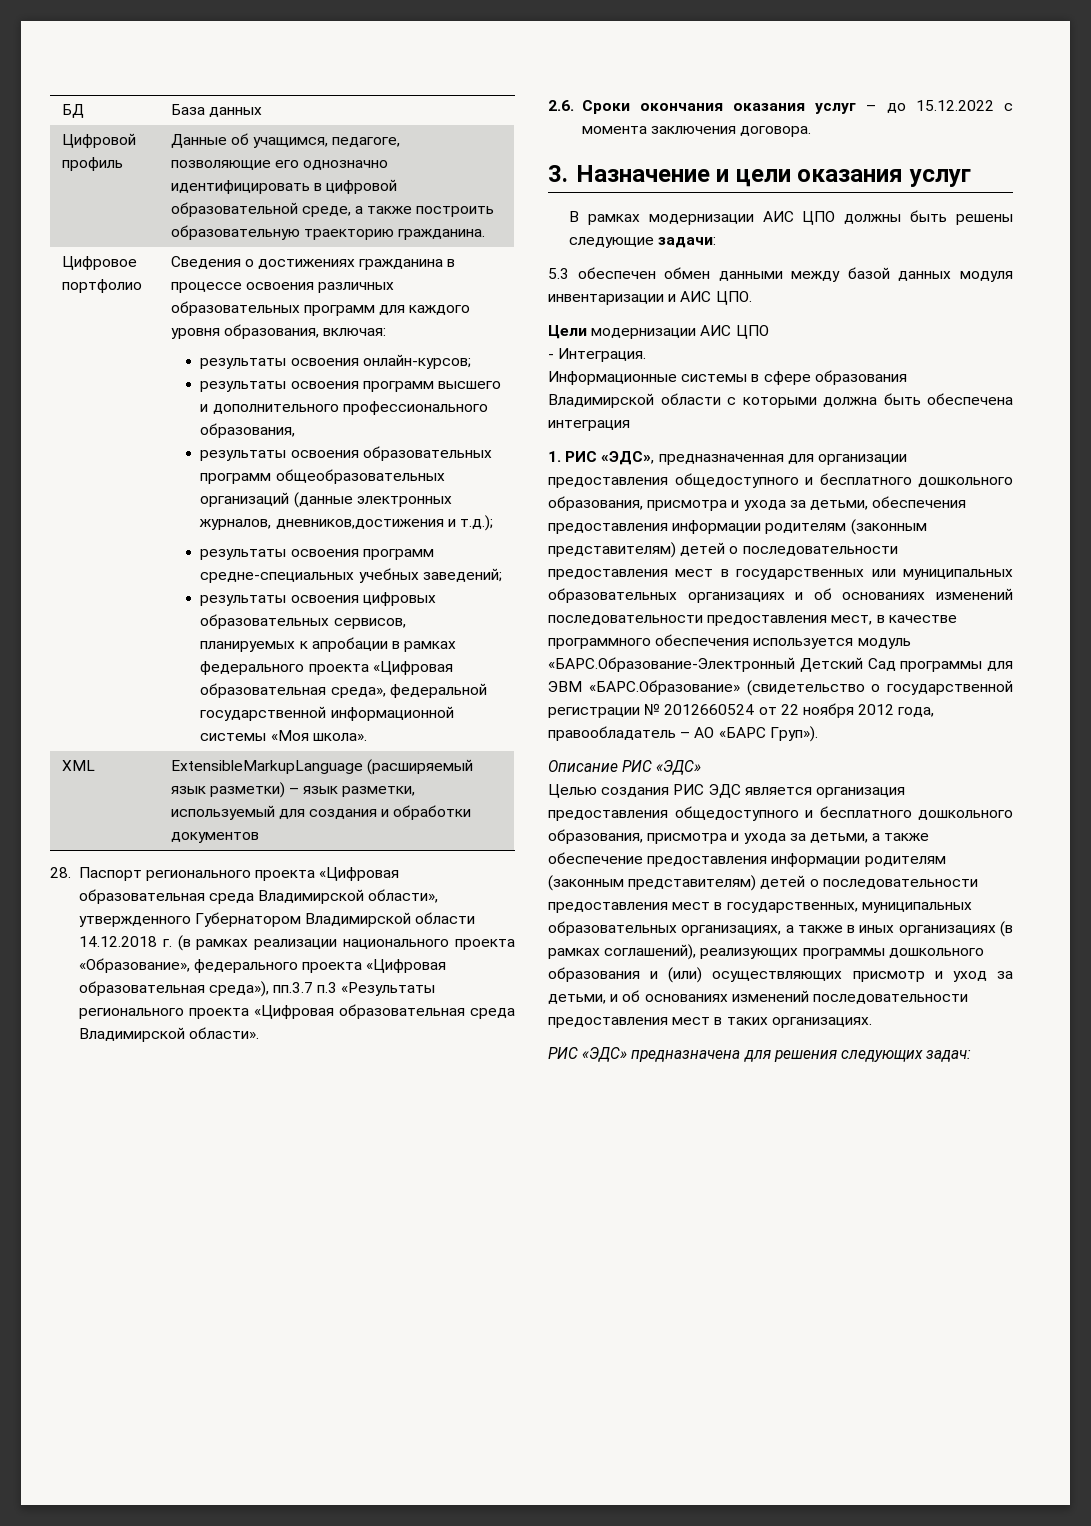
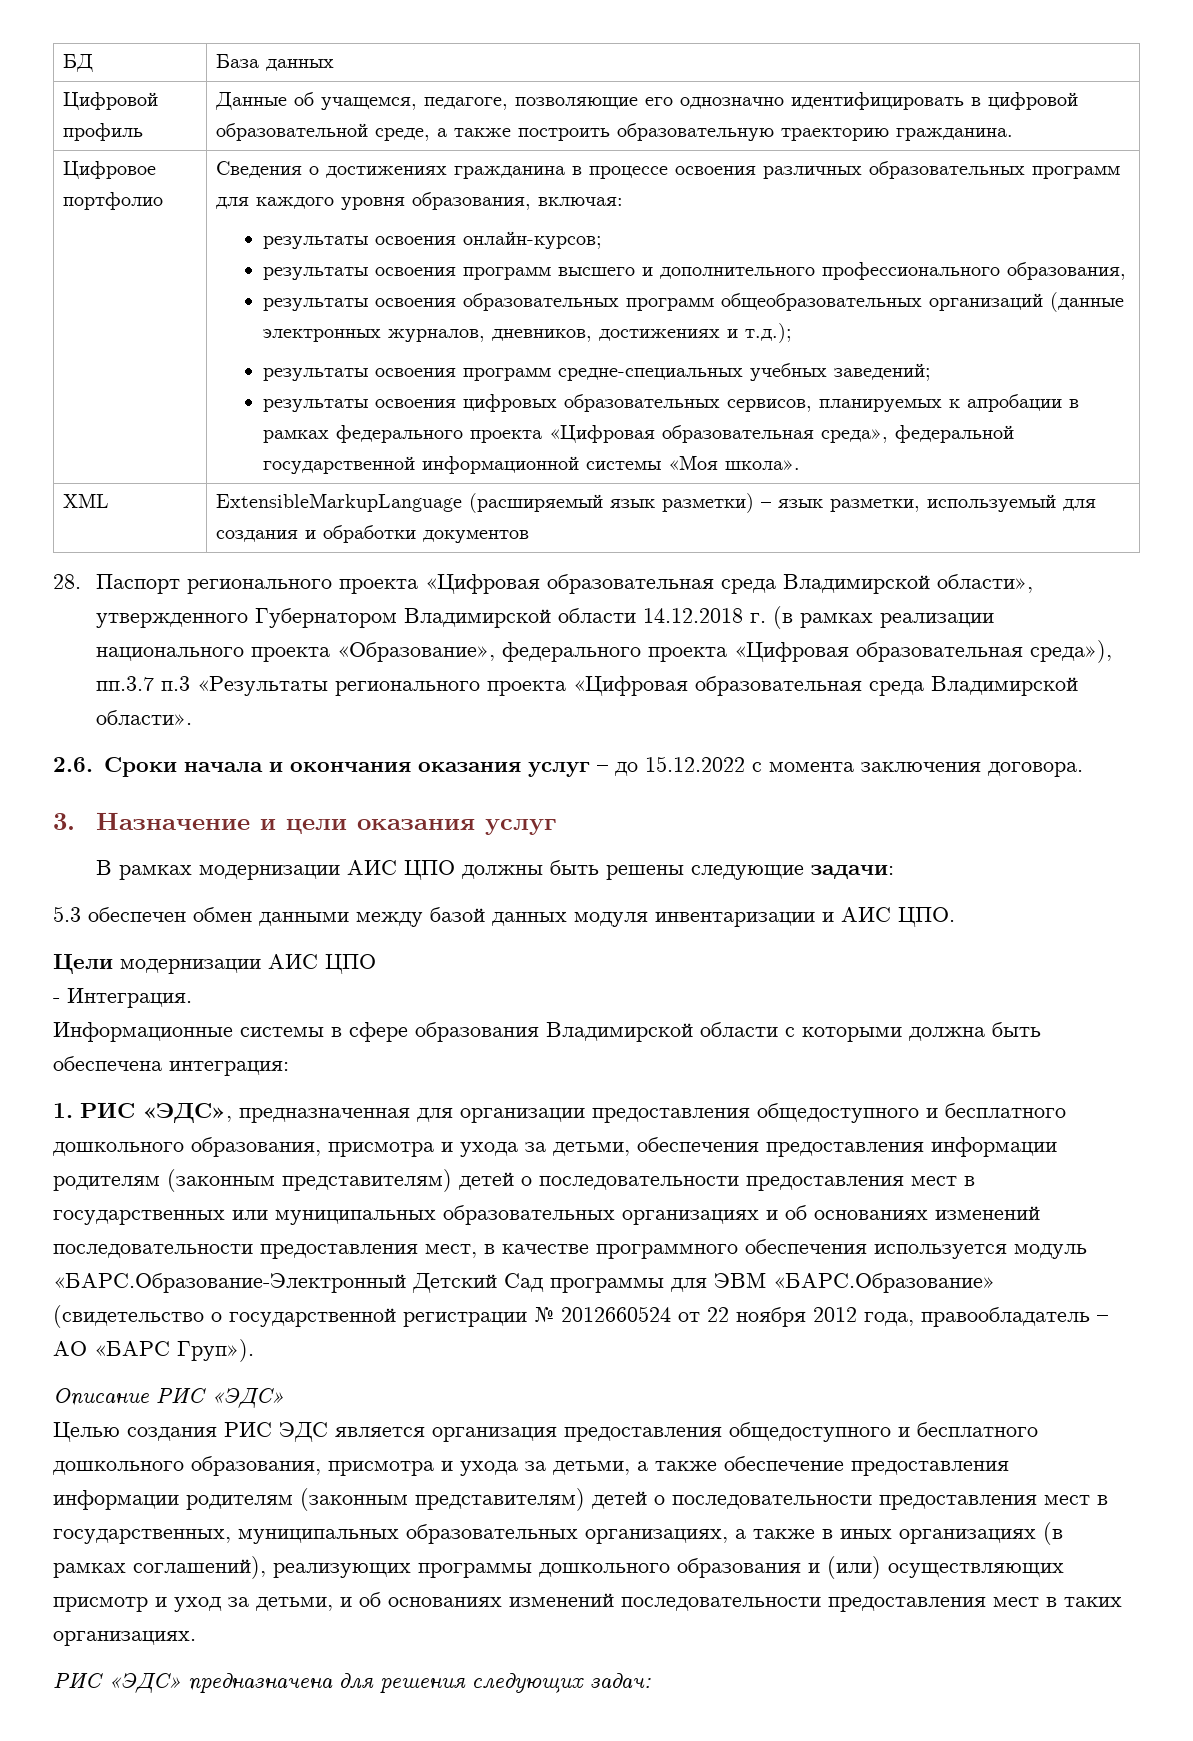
[252,137,328,148] учащимся, -> [321,97,418,110] учащемся,
[275,519,444,529] дневников,достижения -> [492,329,721,342] дневников, достижениях
(630, 107) none -> [183,762,283,772] начала и
[548,420,630,431] интеграция -> [169,1061,289,1076] интеграция:

